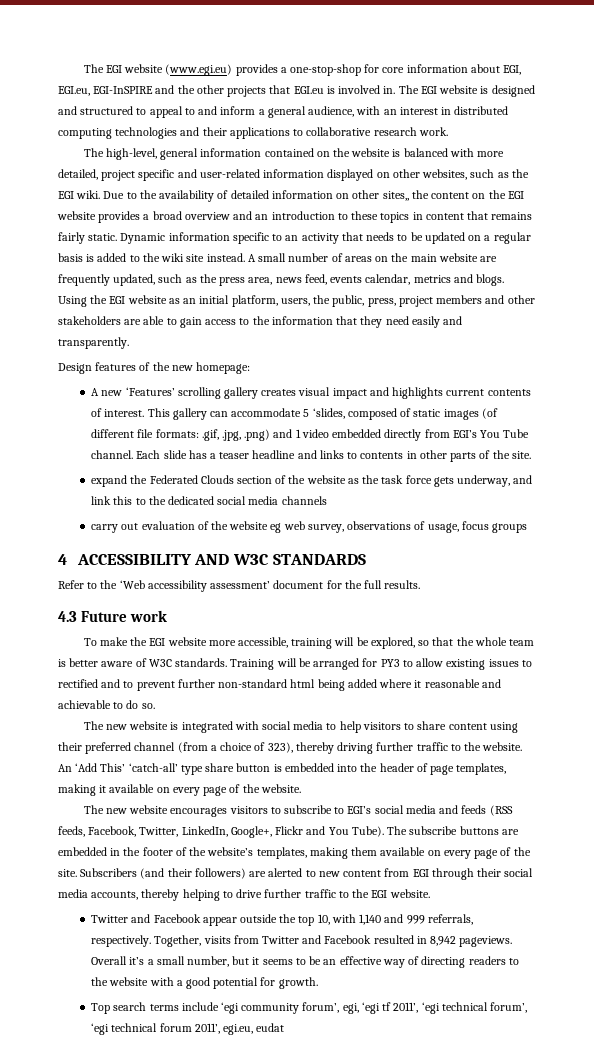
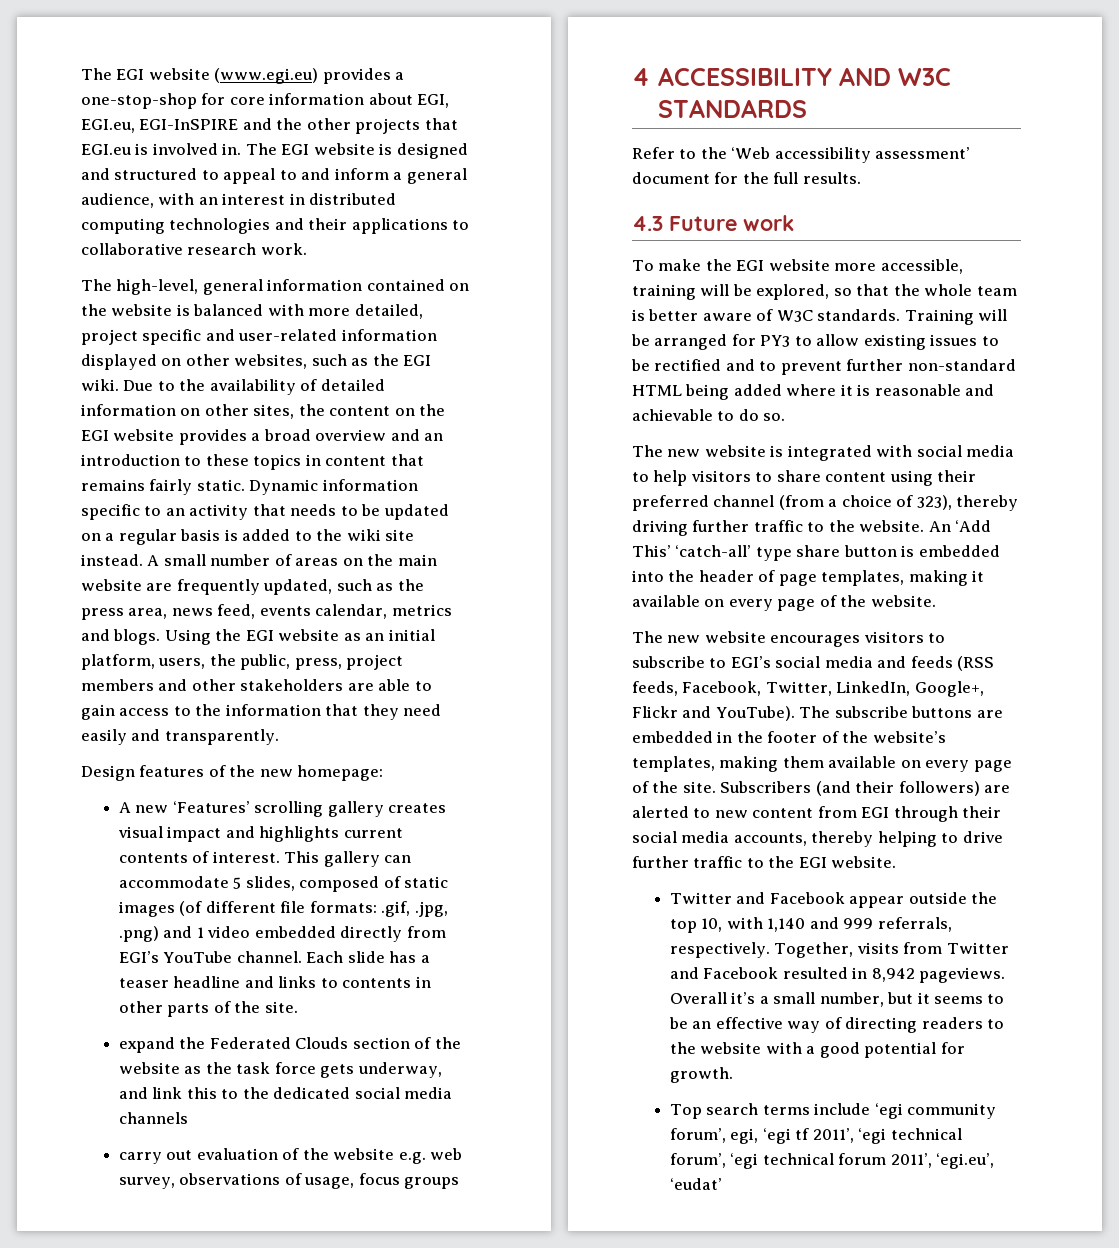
[382,191,409,201] sites,, -> [253,404,295,419] sites,
[312,408,345,419] ‘slides, -> [245,876,295,891] slides,
[480,429,530,438] You Tube -> [163,951,233,963] YouTube
[270,523,282,533] eg -> [398,1152,426,1164] e.g.
(532, 663) none -> [631,359,650,371] be
[290,679,316,688] html -> [632,385,682,396] HTML
(422, 684) none -> [857,384,871,396] is
[328,826,384,837] You Tube). -> [715,706,795,721] YouTube).
[222,1023,285,1035] egi.eu, eudat -> [936,1153,995,1169] [669,1178,722,1190] ‘egi.eu’, ‘eudat’

